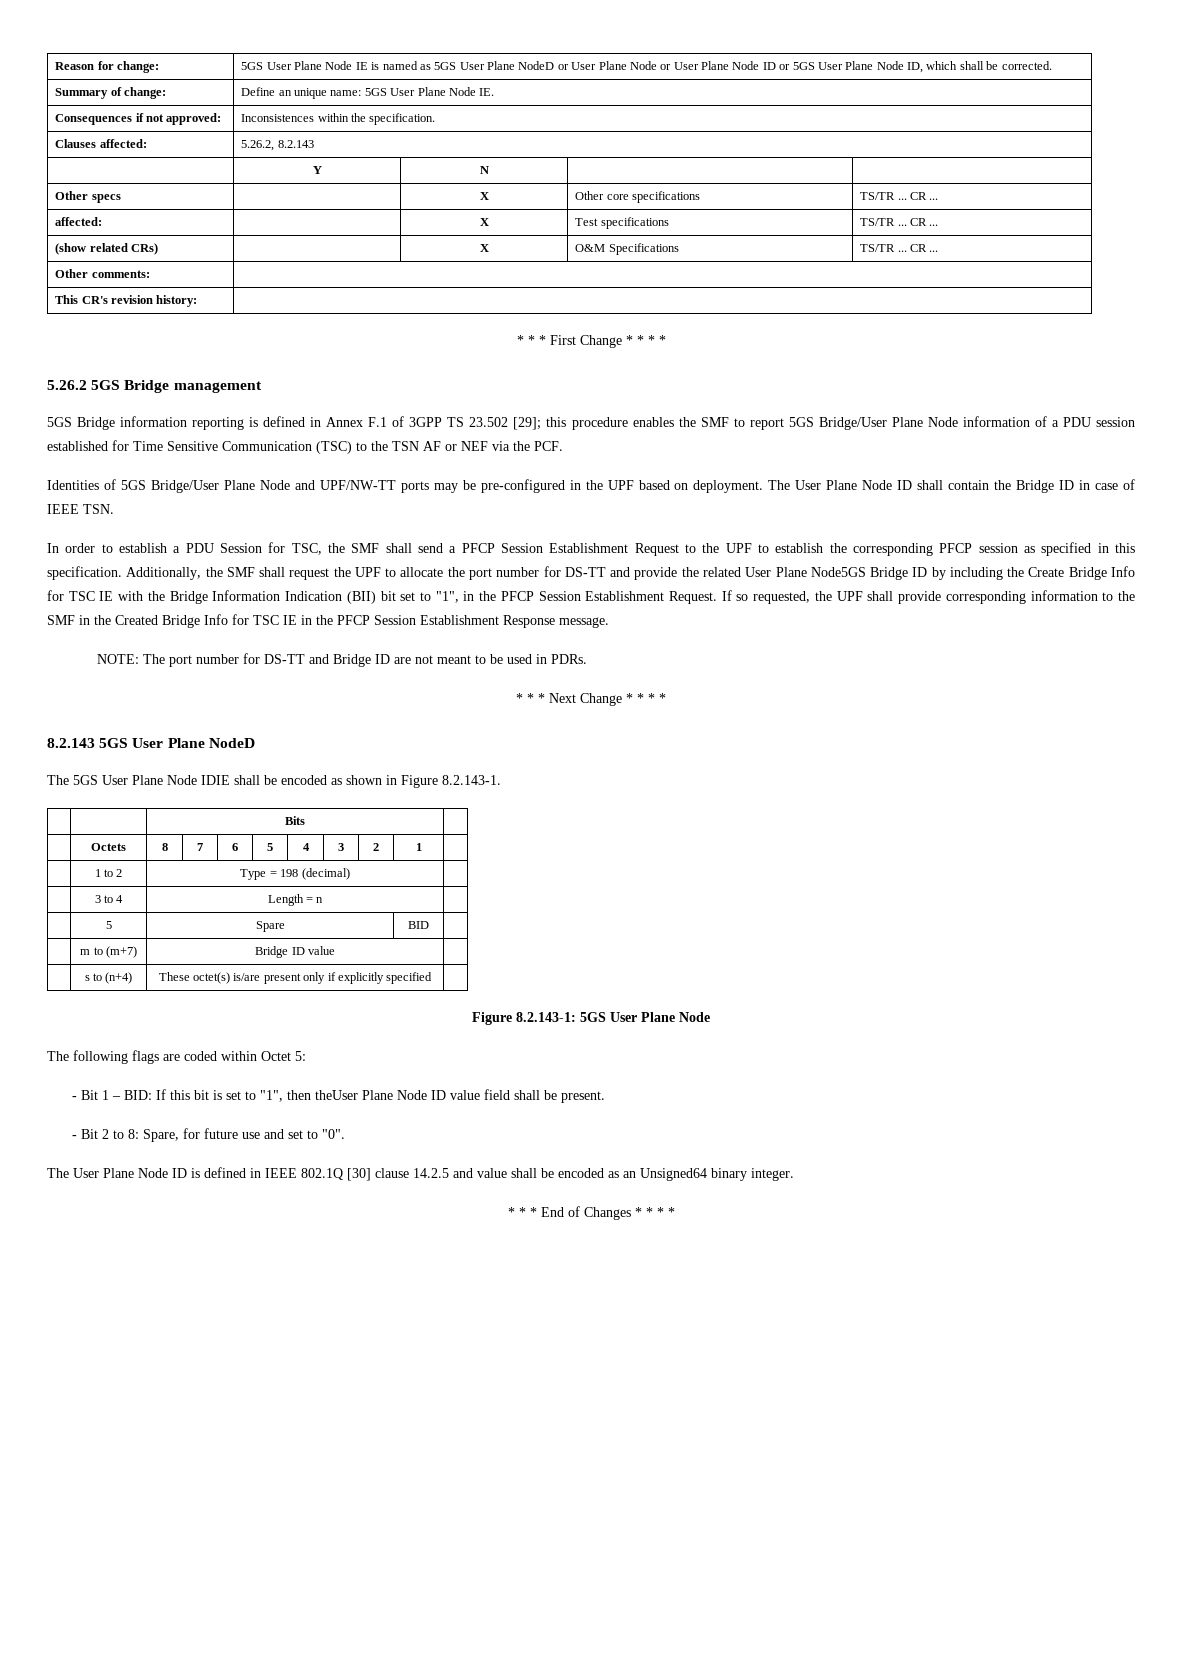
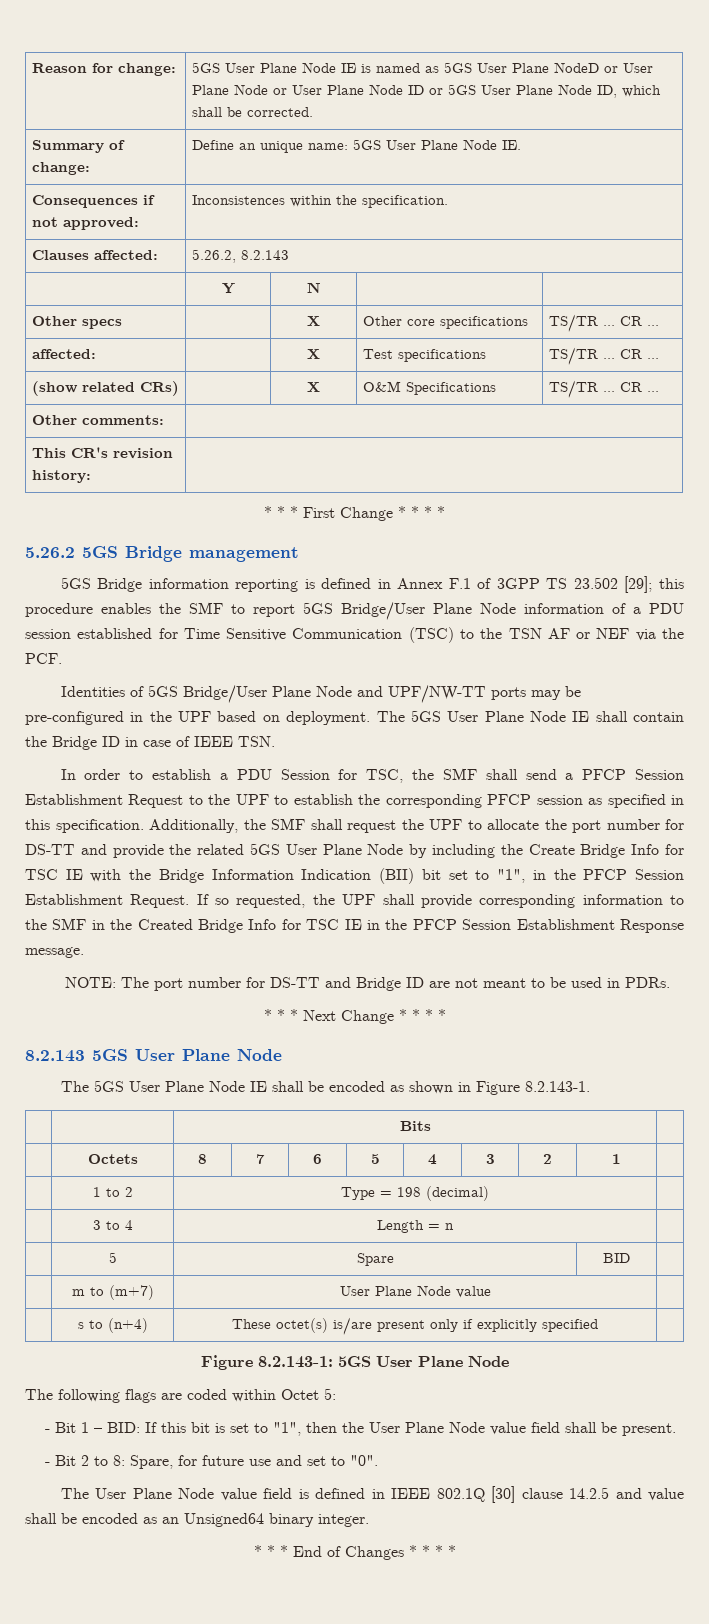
[795,480,913,490] User Plane Node ID -> [410,710,590,722] 5GS User Plane Node IE
[745,567,928,580] User Plane Node5GS Bridge ID -> [250,843,404,855] 5GS User Plane Node
[208,738,255,748] [47,775,230,785] NodeD // The 5GS User Plane Node IDIE -> [237,1049,282,1061] [60,1080,267,1092] Node // The 5GS User Plane Node IE
[255,946,305,958] Bridge ID -> [339,1285,451,1296] User Plane Node
[314,1090,446,1100] theUser Plane Node ID -> [342,1422,486,1433] the User Plane Node
[172,1168,187,1178] ID -> [220,1488,293,1501] value field

